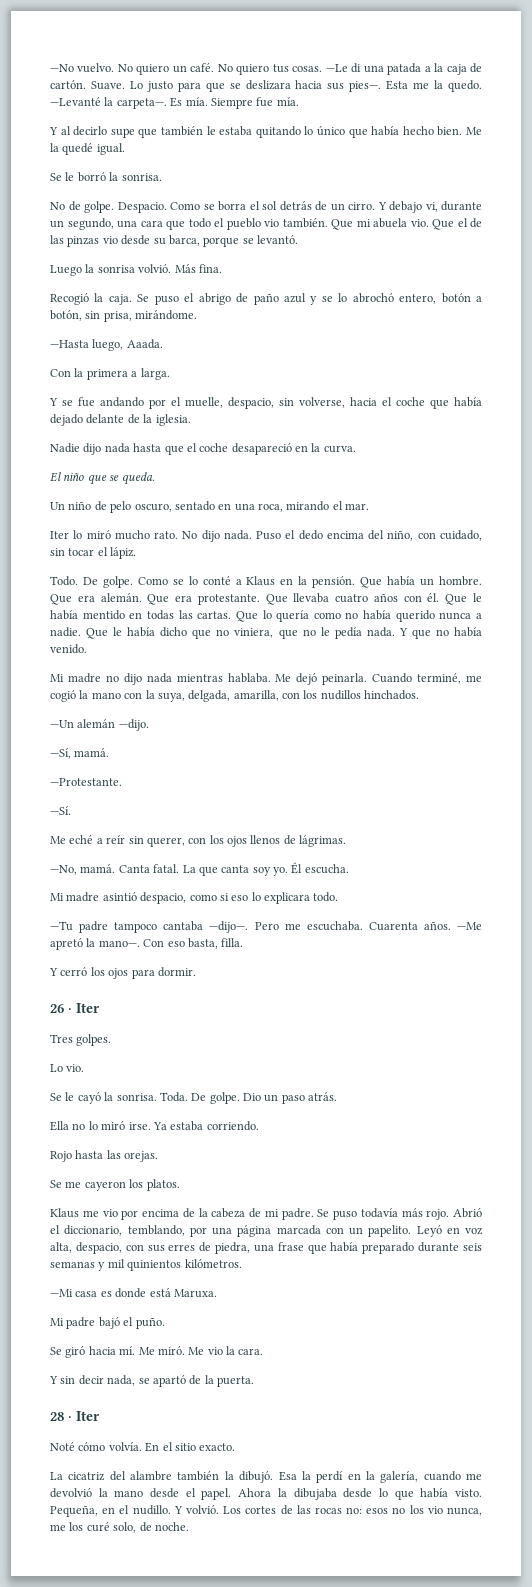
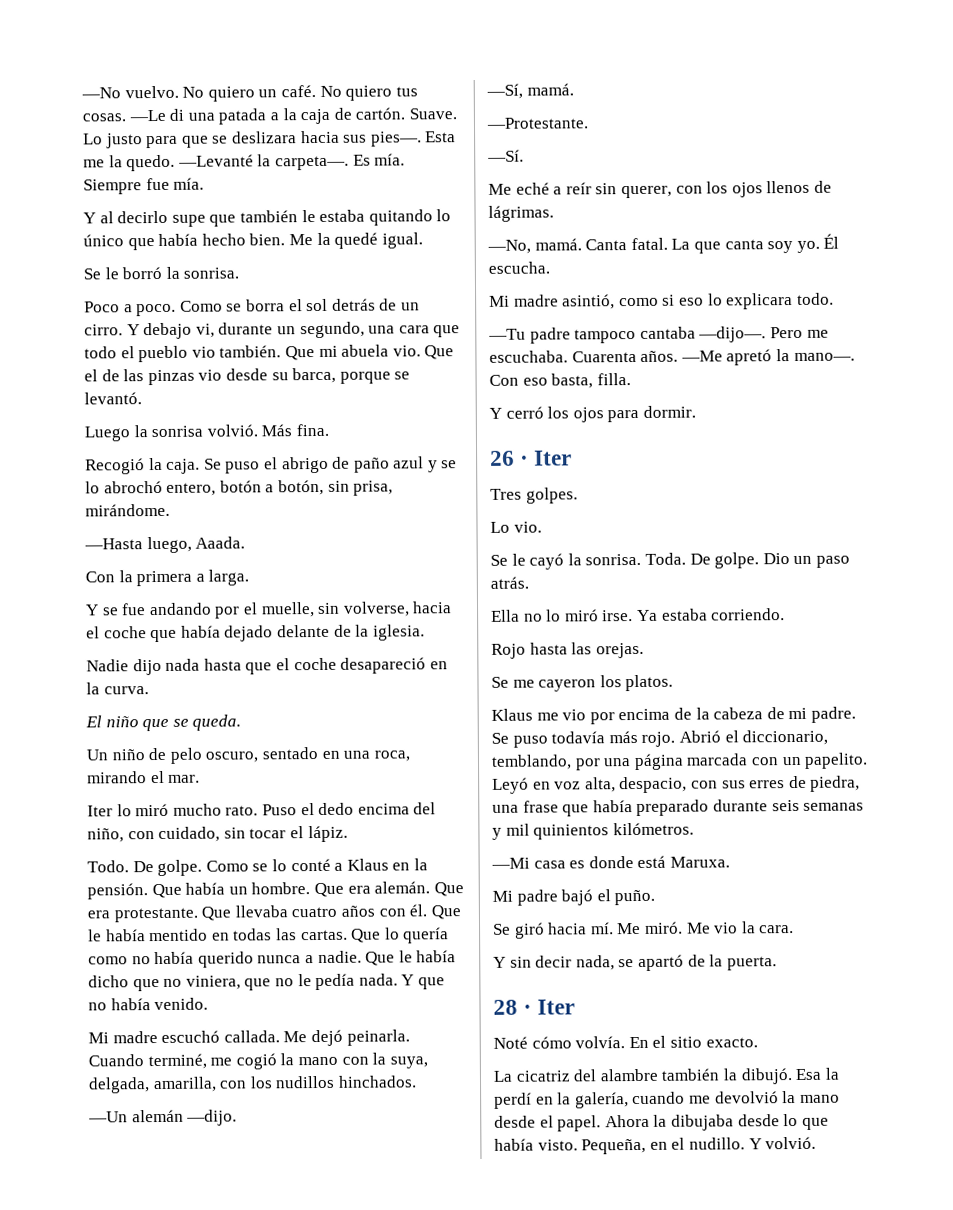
[50,201,167,213] No de golpe. Despacio. -> [84,301,177,317] Poco a poco.
[228,397,274,409] despacio, -> (315, 610) none
[182,530,252,542] No dijo nada. -> (259, 810) none
[105,673,271,685] no dijo nada mientras hablaba. -> [161,1030,280,1043] escuchó callada.
[102,892,187,904] asintió despacio, -> [562,294,616,310] asintió,
[223,1505,482,1516] [50,1522,189,1533] Los cortes de las rocas no: esos no los vio nunca, me los curé solo, de noche. -> (817, 1143) none

